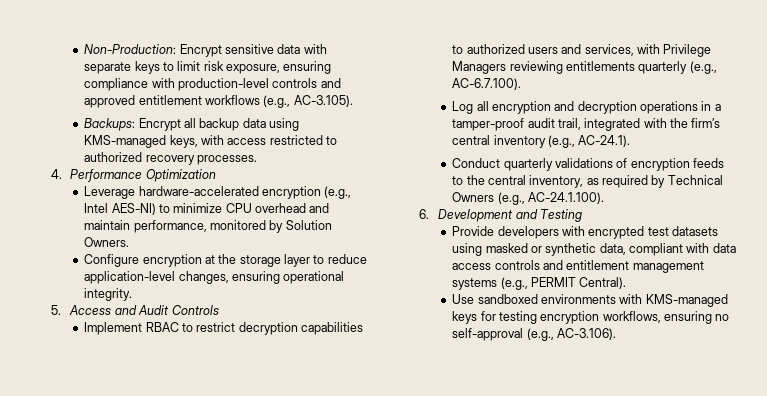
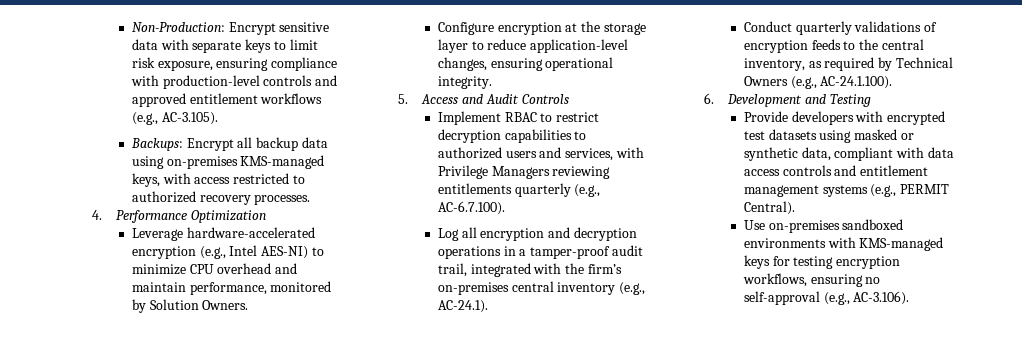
(300, 124) none -> [166,156,238,169] on-premises
(721, 123) none -> [437,282,509,295] on-premises
(475, 299) none -> [768,220,840,233] on-premises

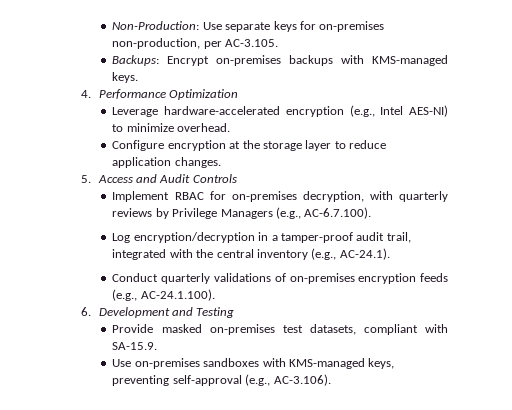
[228,22,330,35] [131,39,318,53] [131,57,338,71] [130,75,338,89] [131,93,323,107] [131,112,218,125] [130,137,328,151] [131,155,325,169] [131,173,305,187] [131,191,311,205] Encrypt sensitive data with separate keys to limit risk exposure, ensuring compliance with production-level controls and approved entitlement workflows (e.g., AC-3.105). // Backups: Encrypt all backup data using on-premises KMS-managed keys, with access restricted to authorized recovery processes. -> [202,21,385,32] [112,38,279,49] [112,55,448,66] [112,72,139,83] Use separate keys for on-premises non-production, per AC-3.105. // Backups: Encrypt on-premises backups with KMS-managed keys.
[189,263,298,274] [131,281,332,295] [131,299,249,313] CPU overhead and maintain performance, monitored by Solution Owners. -> [177,123,231,132] overhead.
[530,39,629,53] [437,57,614,71] [437,76,492,89] application-level changes, ensuring operational integrity. -> [112,157,221,168] application changes.
[540,112,600,122] [437,129,587,143] [437,147,644,161] [437,165,611,179] [437,183,601,197] [437,201,505,215] [437,227,637,241] [437,246,501,259] to restrict decryption capabilities to authorized users and services, with Privilege Managers reviewing entitlements quarterly (e.g., AC-6.7.100). // Log all encryption and decryption operations -> [209,191,448,202] [112,207,372,219] [112,232,255,243] for on-premises decryption, with quarterly reviews by Privilege Managers (e.g., AC-6.7.100). // Log encryption/decryption
[587,264,622,274] [437,282,509,295] firm’s on-premises -> (214, 253) none
(938, 27) none -> [289,273,355,284] on-premises
[843,39,924,50] [743,57,953,71] [743,76,788,86] to the central inventory, as required by Technical Owners -> (448, 277) none
[791,111,946,125] [743,129,914,143] [743,147,954,161] [743,165,929,176] [743,184,950,197] [743,201,795,215] [743,219,904,233] [743,237,944,251] [743,255,901,269] [742,273,881,287] developers with encrypted test datasets using masked or synthetic data, compliant with data access controls and entitlement management systems (e.g., PERMIT Central). // Use on-premises sandboxed environments with KMS-managed keys for testing encryption workflows, ensuring no -> [161,324,448,335] [112,342,158,350] [112,358,395,369] [112,375,170,386] masked on-premises test datasets, compliant with SA-15.9. // Use on-premises sandboxes with KMS-managed keys, preventing

